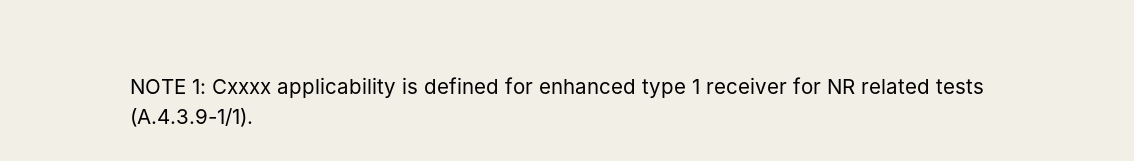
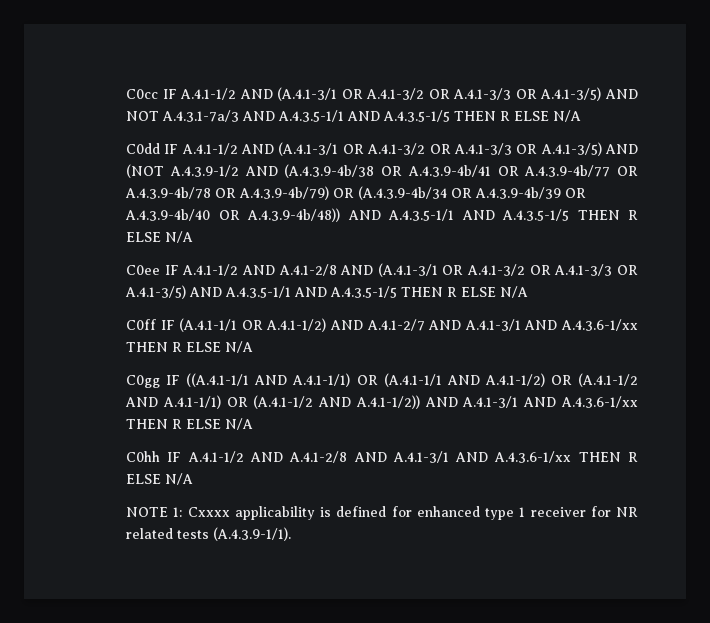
(129, 86) none -> [126,87,638,101] [126,110,582,122] [126,142,639,156] [126,164,638,178] [125,186,587,200] [125,208,638,222] [126,231,194,243] [126,263,638,277] [125,285,529,299] [126,318,638,332] [126,341,254,353] [126,373,639,388] [125,395,638,409] [126,418,254,430] [126,451,638,463] [126,473,194,485] C0cc IF A.4.1-1/2 AND (A.4.1-3/1 OR A.4.1-3/2 OR A.4.1-3/3 OR A.4.1-3/5) AND NOT A.4.3.1-7a/3 AND A.4.3.5-1/1 AND A.4.3.5-1/5 THEN R ELSE N/A // C0dd IF A.4.1-1/2 AND (A.4.1-3/1 OR A.4.1-3/2 OR A.4.1-3/3 OR A.4.1-3/5) AND (NOT A.4.3.9-1/2 AND (A.4.3.9-4b/38 OR A.4.3.9-4b/41 OR A.4.3.9-4b/77 OR A.4.3.9-4b/78 OR A.4.3.9-4b/79) OR (A.4.3.9-4b/34 OR A.4.3.9-4b/39 OR A.4.3.9-4b/40 OR A.4.3.9-4b/48)) AND A.4.3.5-1/1 AND A.4.3.5-1/5 THEN R ELSE N/A // C0ee IF A.4.1-1/2 AND A.4.1-2/8 AND (A.4.1-3/1 OR A.4.1-3/2 OR A.4.1-3/3 OR A.4.1-3/5) AND A.4.3.5-1/1 AND A.4.3.5-1/5 THEN R ELSE N/A // C0ff IF (A.4.1-1/1 OR A.4.1-1/2) AND A.4.1-2/7 AND A.4.1-3/1 AND A.4.3.6-1/xx THEN R ELSE N/A // C0gg IF ((A.4.1-1/1 AND A.4.1-1/1) OR (A.4.1-1/1 AND A.4.1-1/2) OR (A.4.1-1/2 AND A.4.1-1/1) OR (A.4.1-1/2 AND A.4.1-1/2)) AND A.4.1-3/1 AND A.4.3.6-1/xx THEN R ELSE N/A // C0hh IF A.4.1-1/2 AND A.4.1-2/8 AND A.4.1-3/1 AND A.4.3.6-1/xx THEN R ELSE N/A //

